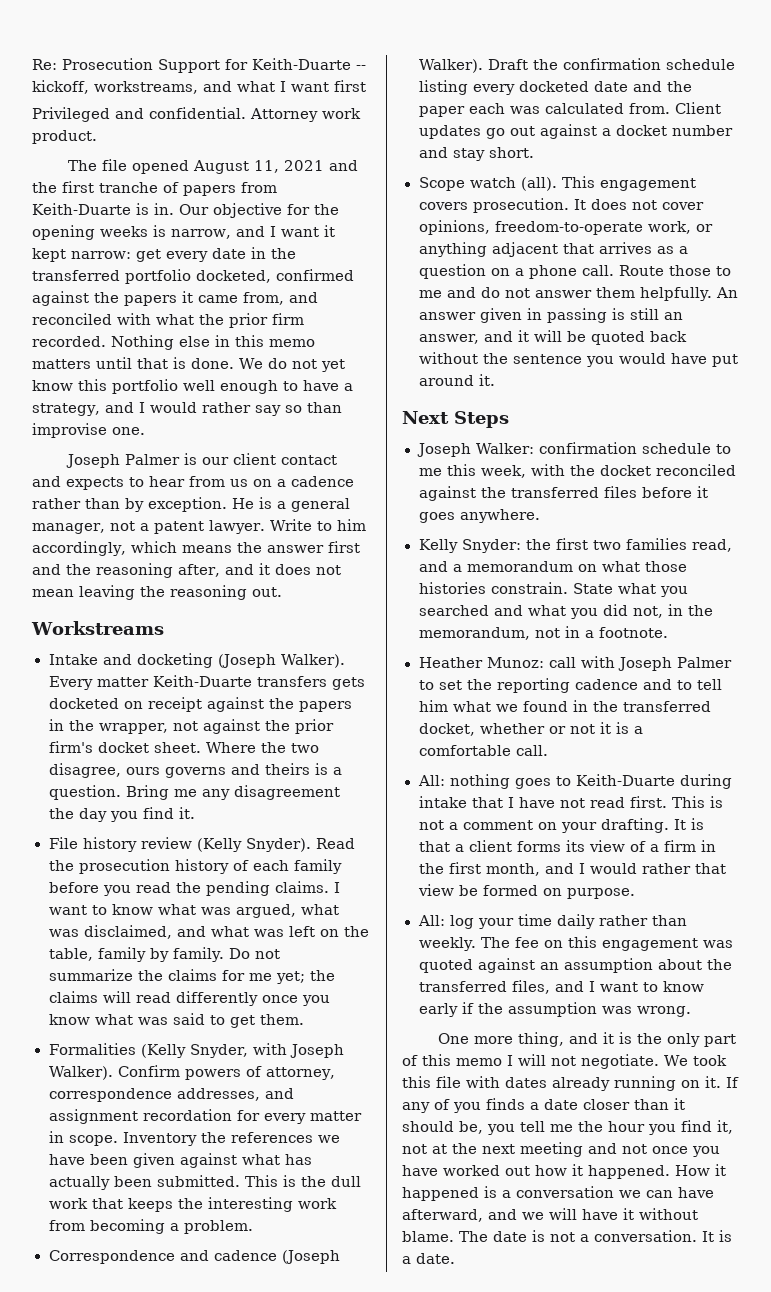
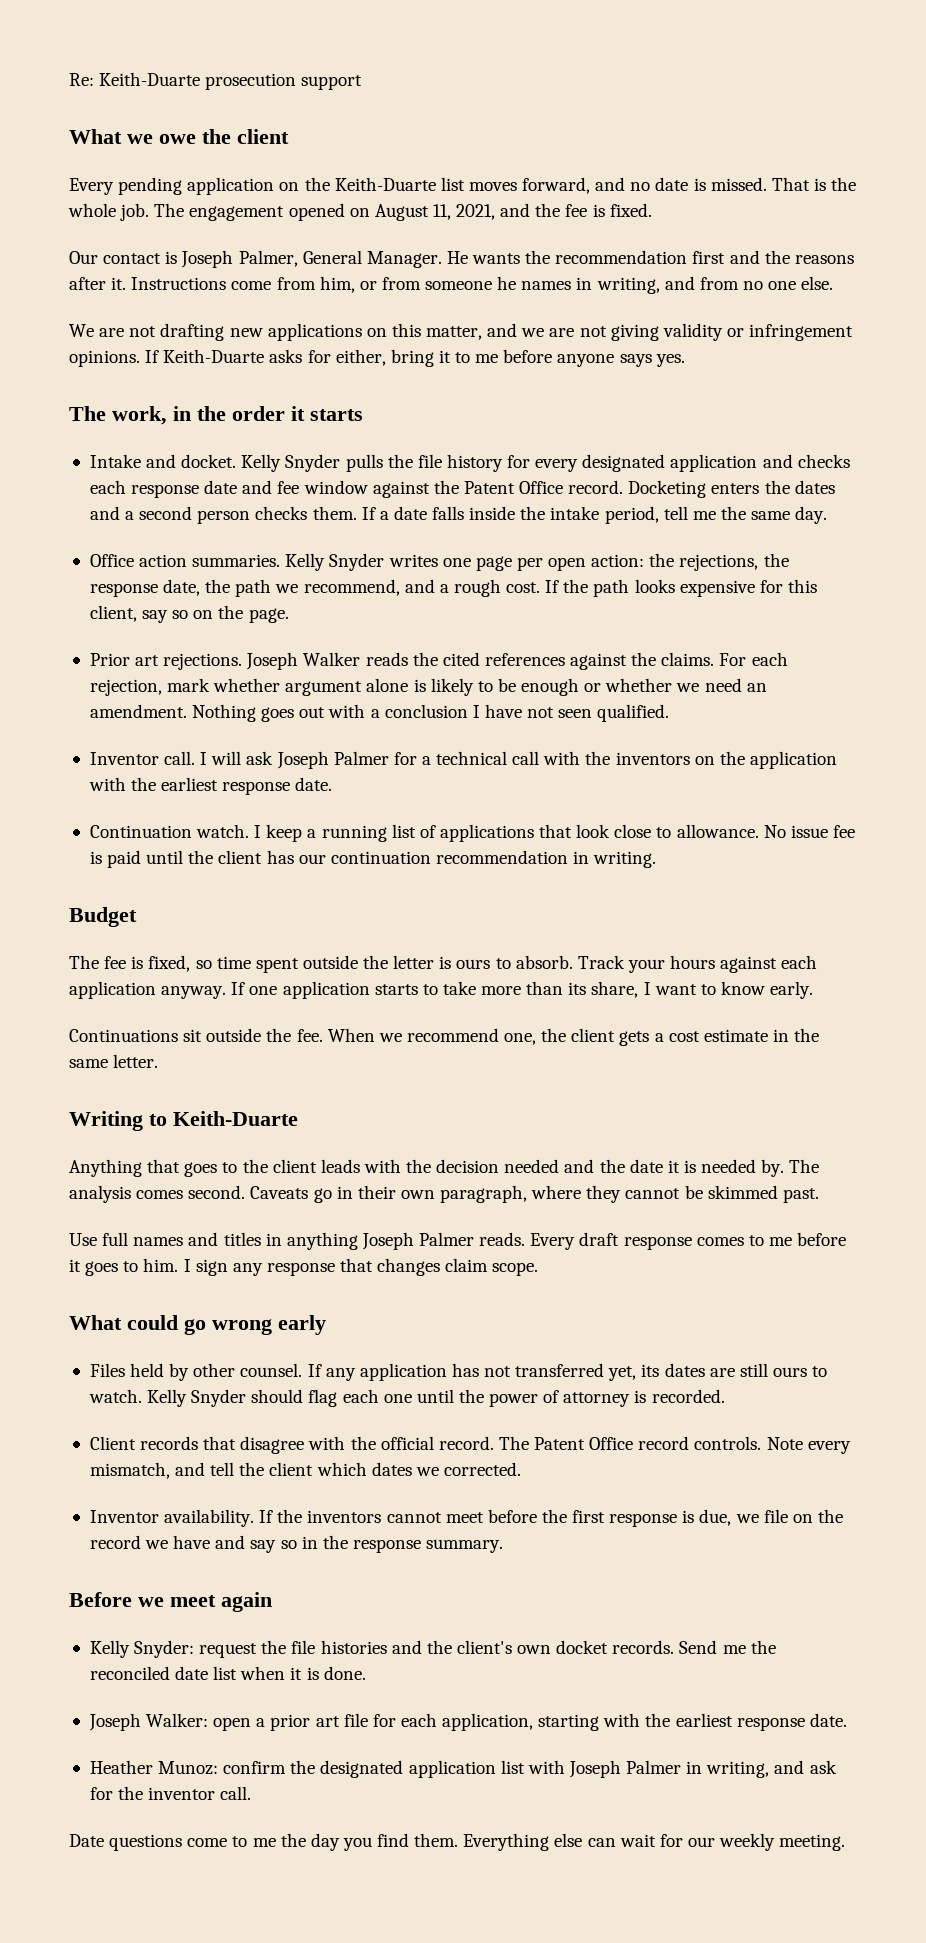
[62,58,366,73] [32,80,366,94] [32,107,361,122] [32,130,97,144] [67,159,189,174] Prosecution Support for Keith-Duarte -- kickoff, workstreams, and what I want first // Privileged and confidential. Attorney work product. // The file opened -> [99,72,363,90] [69,129,289,144] [69,177,857,195] [68,203,370,221] Keith-Duarte prosecution support // What we owe the client // Every pending application on the Keith-Duarte list moves forward, and no date is missed. That is the whole job. The engagement opened on
[283,160,358,171] [32,181,277,196] [32,203,339,218] [32,225,335,240] [32,247,296,262] [32,269,354,284] [32,291,318,306] [32,313,304,328] [32,335,315,350] [32,357,345,372] [32,379,353,394] [32,402,342,416] [32,423,145,438] [65,453,337,468] [32,476,354,490] [32,497,350,512] [32,519,366,534] [32,541,360,556] [32,563,341,578] [32,585,282,600] [31,621,164,635] [48,653,346,668] [48,675,365,690] [48,697,352,712] [48,719,335,734] [48,741,319,753] [48,763,342,778] [48,785,340,800] [48,807,195,822] [48,837,355,852] [48,859,342,874] [48,881,340,896] [48,904,339,918] [48,925,369,939] [48,947,281,962] [48,969,335,984] [48,991,330,1006] [48,1013,304,1028] [48,1043,345,1058] [48,1065,336,1080] [48,1088,294,1102] [48,1109,362,1124] [48,1131,340,1146] [48,1153,312,1168] [48,1175,361,1190] [48,1197,337,1212] [48,1219,253,1234] [48,1250,340,1264] [418,58,736,73] [418,80,692,95] [418,102,721,117] [418,124,733,139] [418,147,534,161] [418,176,696,191] [418,198,704,213] [418,220,713,235] [418,242,688,257] [418,264,731,279] [418,287,739,301] [418,308,683,323] [418,330,688,345] [418,352,738,367] [418,374,495,386] [402,411,509,428] [416,442,732,457] [418,464,736,478] [418,486,708,501] [418,509,540,523] [418,538,732,553] [418,561,687,572] [418,582,688,597] [418,604,713,619] [418,626,668,640] [418,656,732,671] [418,678,722,693] [418,700,711,712] [418,722,643,736] [418,745,548,756] [417,774,732,789] [418,796,723,808] [418,818,704,833] [418,840,716,852] [418,862,726,876] [417,884,635,899] [417,914,687,929] [418,936,734,951] [418,958,732,973] [418,980,704,994] [418,1002,691,1017] [437,1032,736,1047] [402,1054,727,1069] [402,1076,739,1091] [402,1098,685,1113] [402,1120,733,1135] [402,1142,720,1157] [402,1164,726,1179] [402,1186,714,1201] [402,1208,698,1222] [402,1230,732,1242] [402,1253,455,1264] 2021 and the first tranche of papers from Keith-Duarte is in. Our objective for the opening weeks is narrow, and I want it kept narrow: get every date in the transferred portfolio docketed, confirmed against the papers it came from, and reconciled with what the prior firm recorded. Nothing else in this memo matters until that is done. We do not yet know this portfolio well enough to have a strategy, and I would rather say so than improvise one. // Joseph Palmer is our client contact and expects to hear from us on a cadence rather than by exception. He is a general manager, not a patent lawyer. Write to him accordingly, which means the answer first and the reasoning after, and it does not mean leaving the reasoning out. // Workstreams // Intake and docketing (Joseph Walker). Every matter Keith-Duarte transfers gets docketed on receipt against the papers in the wrapper, not against the prior firm's docket sheet. Where the two disagree, ours governs and theirs is a question. Bring me any disagreement the day you find it. // File history review (Kelly Snyder). Read the prosecution history of each family before you read the pending claims. I want to know what was argued, what was disclaimed, and what was left on the table, family by family. Do not summarize the claims for me yet; the claims will read differently once you know what was said to get them. // Formalities (Kelly Snyder, with Joseph Walker). Confirm powers of attorney, correspondence addresses, and assignment recordation for every matter in scope. Inventory the references we have been given against what has actually been submitted. This is the dull work that keeps the interesting work from becoming a problem. // Correspondence and cadence (Joseph Walker). Draft the confirmation schedule listing every docketed date and the paper each was calculated from. Client updates go out against a docket number and stay short. // Scope watch (all). This engagement covers prosecution. It does not cover opinions, freedom-to-operate work, or anything adjacent that arrives as a question on a phone call. Route those to me and do not answer them helpfully. An answer given in passing is still an answer, and it will be quoted back without the sentence you would have put around it. // Next Steps // Joseph Walker: confirmation schedule to me this week, with the docket reconciled against the transferred files before it goes anywhere. // Kelly Snyder: the first two families read, and a memorandum on what those histories constrain. State what you searched and what you did not, in the memorandum, not in a footnote. // Heather Munoz: call with Joseph Palmer to set the reporting cadence and to tell him what we found in the transferred docket, whether or not it is a comfortable call. // All: nothing goes to Keith-Duarte during intake that I have not read first. This is not a comment on your drafting. It is that a client forms its view of a firm in the first month, and I would rather that view be formed on purpose. // All: log your time daily rather than weekly. The fee on this engagement was quoted against an assumption about the transferred files, and I want to know early if the assumption was wrong. // One more thing, and it is the only part of this memo I will not negotiate. We took this file with dates already running on it. If any of you finds a date closer than it should be, you tell me the hour you find it, not at the next meeting and not once you have worked out how it happened. How it happened is a conversation we can have afterward, and we will have it without blame. The date is not a conversation. It is a date. -> [456,203,652,220] [69,250,854,268] [69,276,834,294] [69,323,854,341] [69,349,685,367] [69,406,363,425] [89,454,850,472] [89,480,835,498] [89,506,828,524] [89,553,789,571] [89,579,817,597] [89,605,289,623] [89,652,788,670] [89,678,767,696] [89,704,670,722] [89,751,837,769] [88,777,333,795] [89,824,855,842] [89,850,657,868] [69,907,137,927] [69,955,818,973] [69,981,814,999] [69,1028,820,1046] [69,1054,159,1068] [69,1111,298,1131] [69,1159,820,1177] [69,1185,819,1203] [69,1232,847,1250] [69,1258,539,1276] [69,1315,326,1335] [89,1363,828,1381] [88,1389,725,1407] [89,1436,851,1454] [89,1462,521,1479] [89,1509,843,1527] [89,1535,504,1553] [69,1592,272,1612] [89,1640,776,1658] [89,1666,366,1680] [88,1713,847,1731] [89,1760,837,1778] [89,1786,252,1800] [69,1833,846,1851] 2021, and the fee is fixed. // Our contact is Joseph Palmer, General Manager. He wants the recommendation first and the reasons after it. Instructions come from him, or from someone he names in writing, and from no one else. // We are not drafting new applications on this matter, and we are not giving validity or infringement opinions. If Keith-Duarte asks for either, bring it to me before anyone says yes. // The work, in the order it starts // Intake and docket. Kelly Snyder pulls the file history for every designated application and checks each response date and fee window against the Patent Office record. Docketing enters the dates and a second person checks them. If a date falls inside the intake period, tell me the same day. // Office action summaries. Kelly Snyder writes one page per open action: the rejections, the response date, the path we recommend, and a rough cost. If the path looks expensive for this client, say so on the page. // Prior art rejections. Joseph Walker reads the cited references against the claims. For each rejection, mark whether argument alone is likely to be enough or whether we need an amendment. Nothing goes out with a conclusion I have not seen qualified. // Inventor call. I will ask Joseph Palmer for a technical call with the inventors on the application with the earliest response date. // Continuation watch. I keep a running list of applications that look close to allowance. No issue fee is paid until the client has our continuation recommendation in writing. // Budget // The fee is fixed, so time spent outside the letter is ours to absorb. Track your hours against each application anyway. If one application starts to take more than its share, I want to know early. // Continuations sit outside the fee. When we recommend one, the client gets a cost estimate in the same letter. // Writing to Keith-Duarte // Anything that goes to the client leads with the decision needed and the date it is needed by. The analysis comes second. Caveats go in their own paragraph, where they cannot be skimmed past. // Use full names and titles in anything Joseph Palmer reads. Every draft response comes to me before it goes to him. I sign any response that changes claim scope. // What could go wrong early // Files held by other counsel. If any application has not transferred yet, its dates are still ours to watch. Kelly Snyder should flag each one until the power of attorney is recorded. // Client records that disagree with the official record. The Patent Office record controls. Note every mismatch, and tell the client which dates we corrected. // Inventor availability. If the inventors cannot meet before the first response is due, we file on the record we have and say so in the response summary. // Before we meet again // Kelly Snyder: request the file histories and the client's own docket records. Send me the reconciled date list when it is done. // Joseph Walker: open a prior art file for each application, starting with the earliest response date. // Heather Munoz: confirm the designated application list with Joseph Palmer in writing, and ask for the inventor call. // Date questions come to me the day you find them. Everything else can wait for our weekly meeting.

